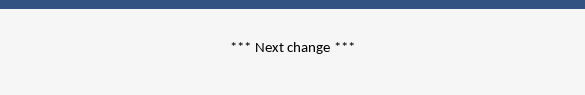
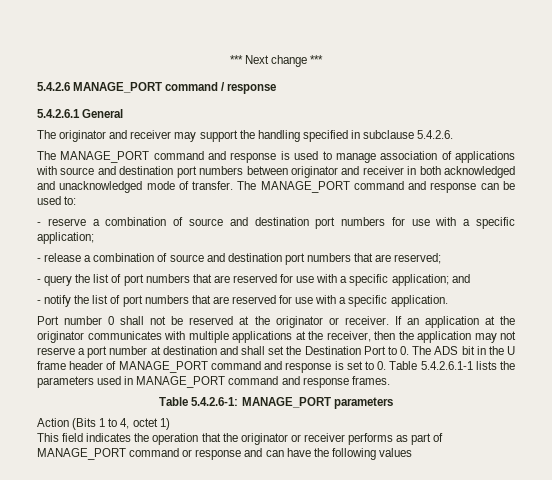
(356, 47) none -> [37,82,277,94] [37,109,124,118] [37,130,454,142] [37,151,515,163] [36,166,515,178] [37,181,515,193] [37,196,77,205] [37,217,515,229] [37,232,94,244] [37,253,442,265] [37,274,470,286] [37,295,448,307] [37,316,515,328] [37,331,516,343] [37,346,515,358] [37,361,516,373] [37,376,390,388] [159,397,393,409] [37,418,170,430] [37,433,444,445] [37,448,412,460] // 5.4.2.6 MANAGE_PORT command / response // 5.4.2.6.1 General // The originator and receiver may support the handling specified in subclause 5.4.2.6. // The MANAGE_PORT command and response is used to manage association of applications with source and destination port numbers between originator and receiver in both acknowledged and unacknowledged mode of transfer. The MANAGE_PORT command and response can be used to: // - reserve a combination of source and destination port numbers for use with a specific application; // - release a combination of source and destination port numbers that are reserved; // - query the list of port numbers that are reserved for use with a specific application; and // - notify the list of port numbers that are reserved for use with a specific application. // Port number 0 shall not be reserved at the originator or receiver. If an application at the originator communicates with multiple applications at the receiver, then the application may not reserve a port number at destination and shall set the Destination Port to 0. The ADS bit in the U frame header of MANAGE_PORT command and response is set to 0. Table 5.4.2.6.1-1 lists the parameters used in MANAGE_PORT command and response frames. // Table 5.4.2.6-1: MANAGE_PORT parameters // Action (Bits 1 to 4, octet 1) // This field indicates the operation that the originator or receiver performs as part of MANAGE_PORT command or response and can have the following values

